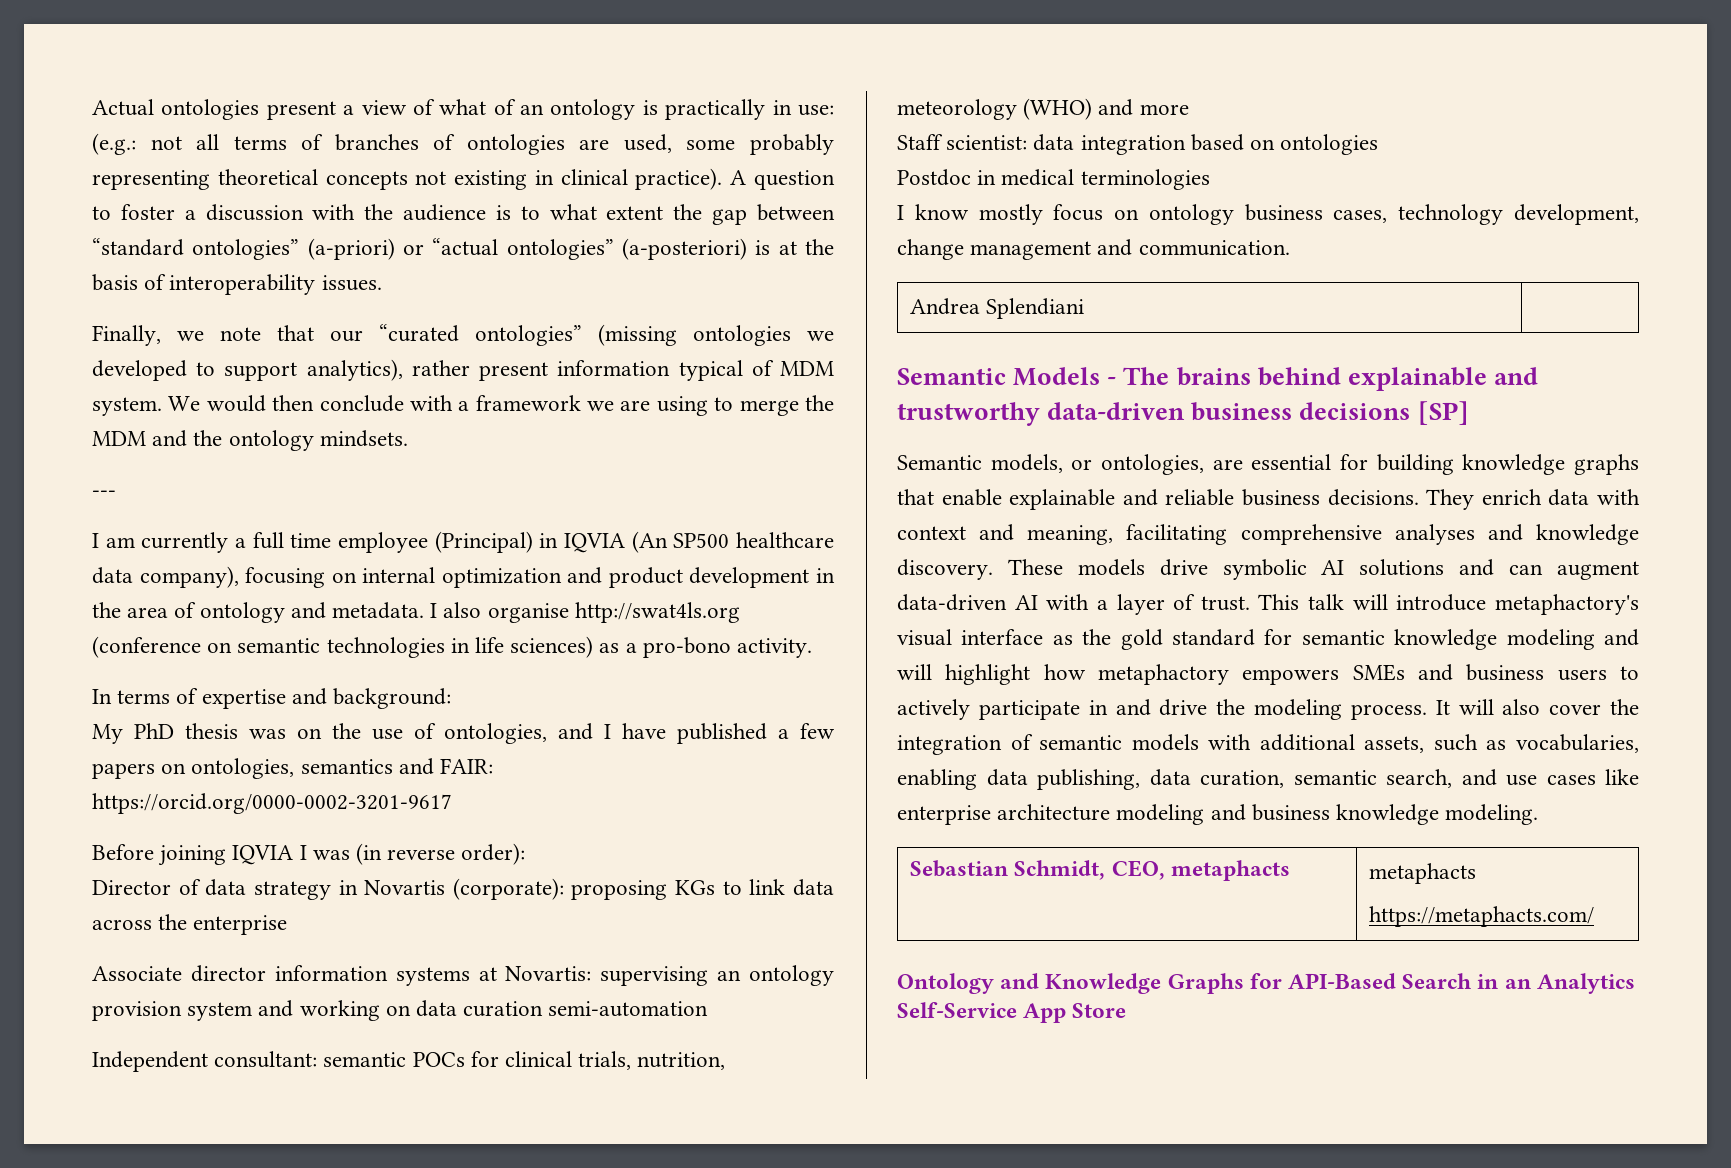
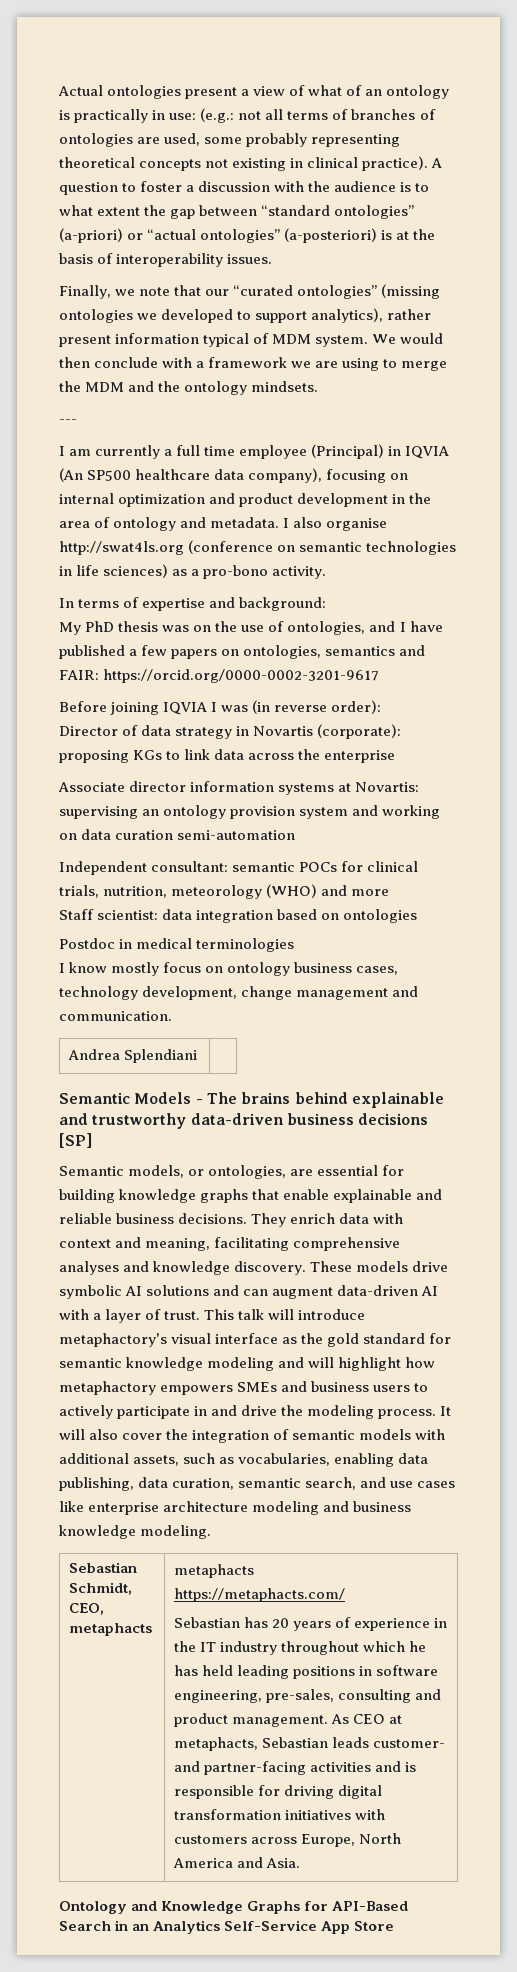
(1595, 916) none -> [173,1617,448,1631] [173,1641,427,1655] [173,1665,439,1679] [173,1689,442,1703] [173,1713,403,1727] [173,1737,446,1751] [173,1761,417,1775] [173,1785,383,1799] [173,1809,386,1820] [173,1833,402,1847] [172,1857,301,1868] // Sebastian has 20 years of experience in the IT industry throughout which he has held leading positions in software engineering, pre-sales, consulting and product management. As CEO at metaphacts, Sebastian leads customer- and partner-facing activities and is responsible for driving digital transformation initiatives with customers across Europe, North America and Asia.

